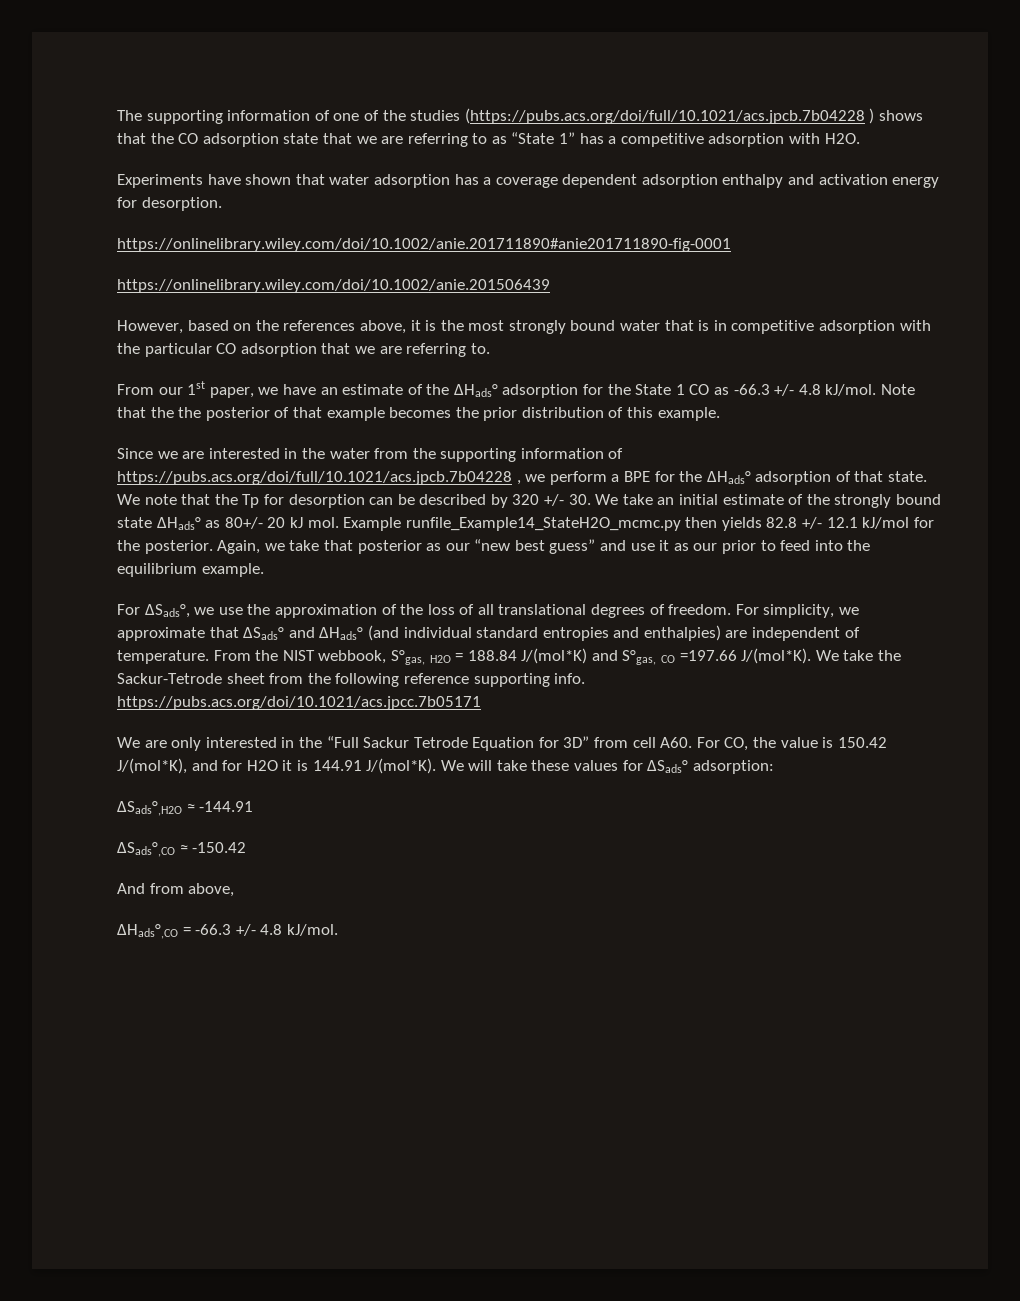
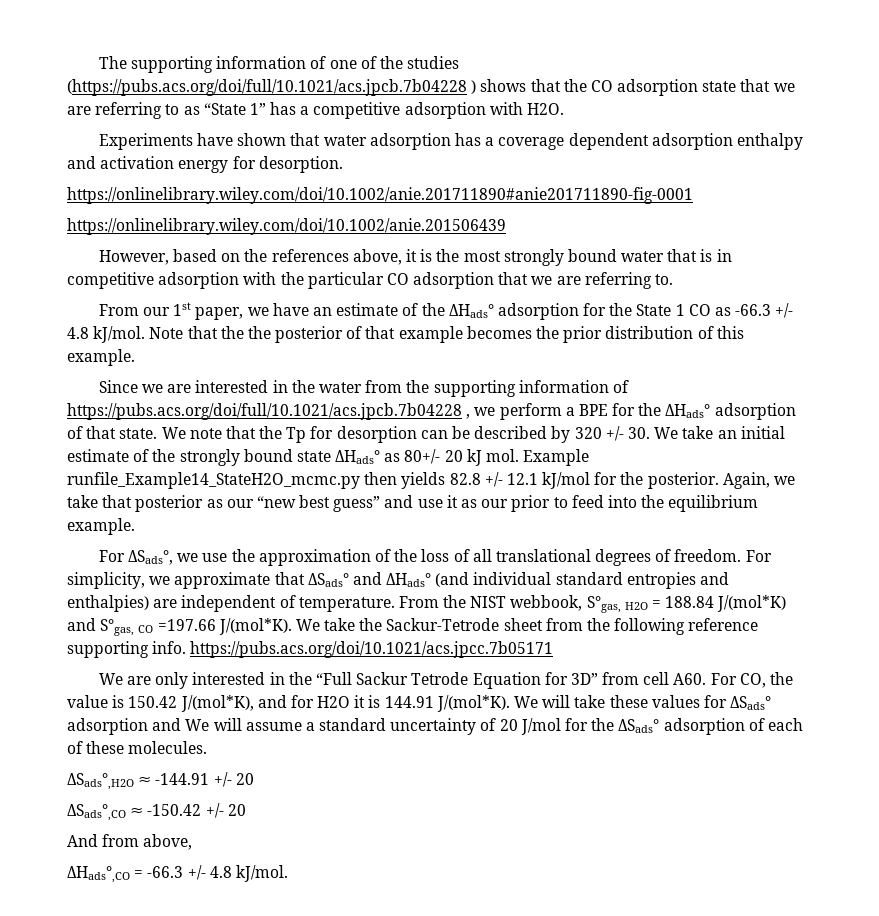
[692,760,774,774] adsorption: -> [67,718,803,735] [67,741,208,754] adsorption and We will assume a standard uncertainty of 20 J/mol for the ΔSads° adsorption of each of these molecules.
(254, 806) none -> [213,772,254,787] +/- 20
(247, 847) none -> [205,803,246,818] +/- 20

